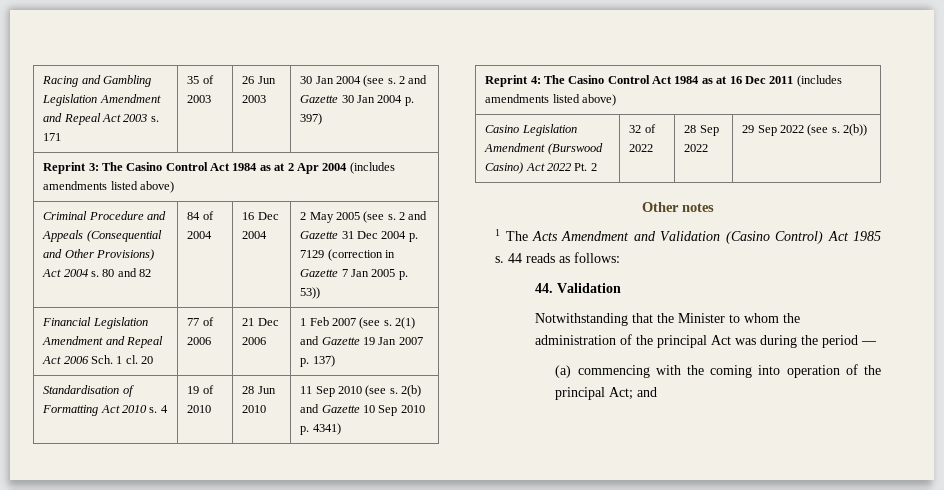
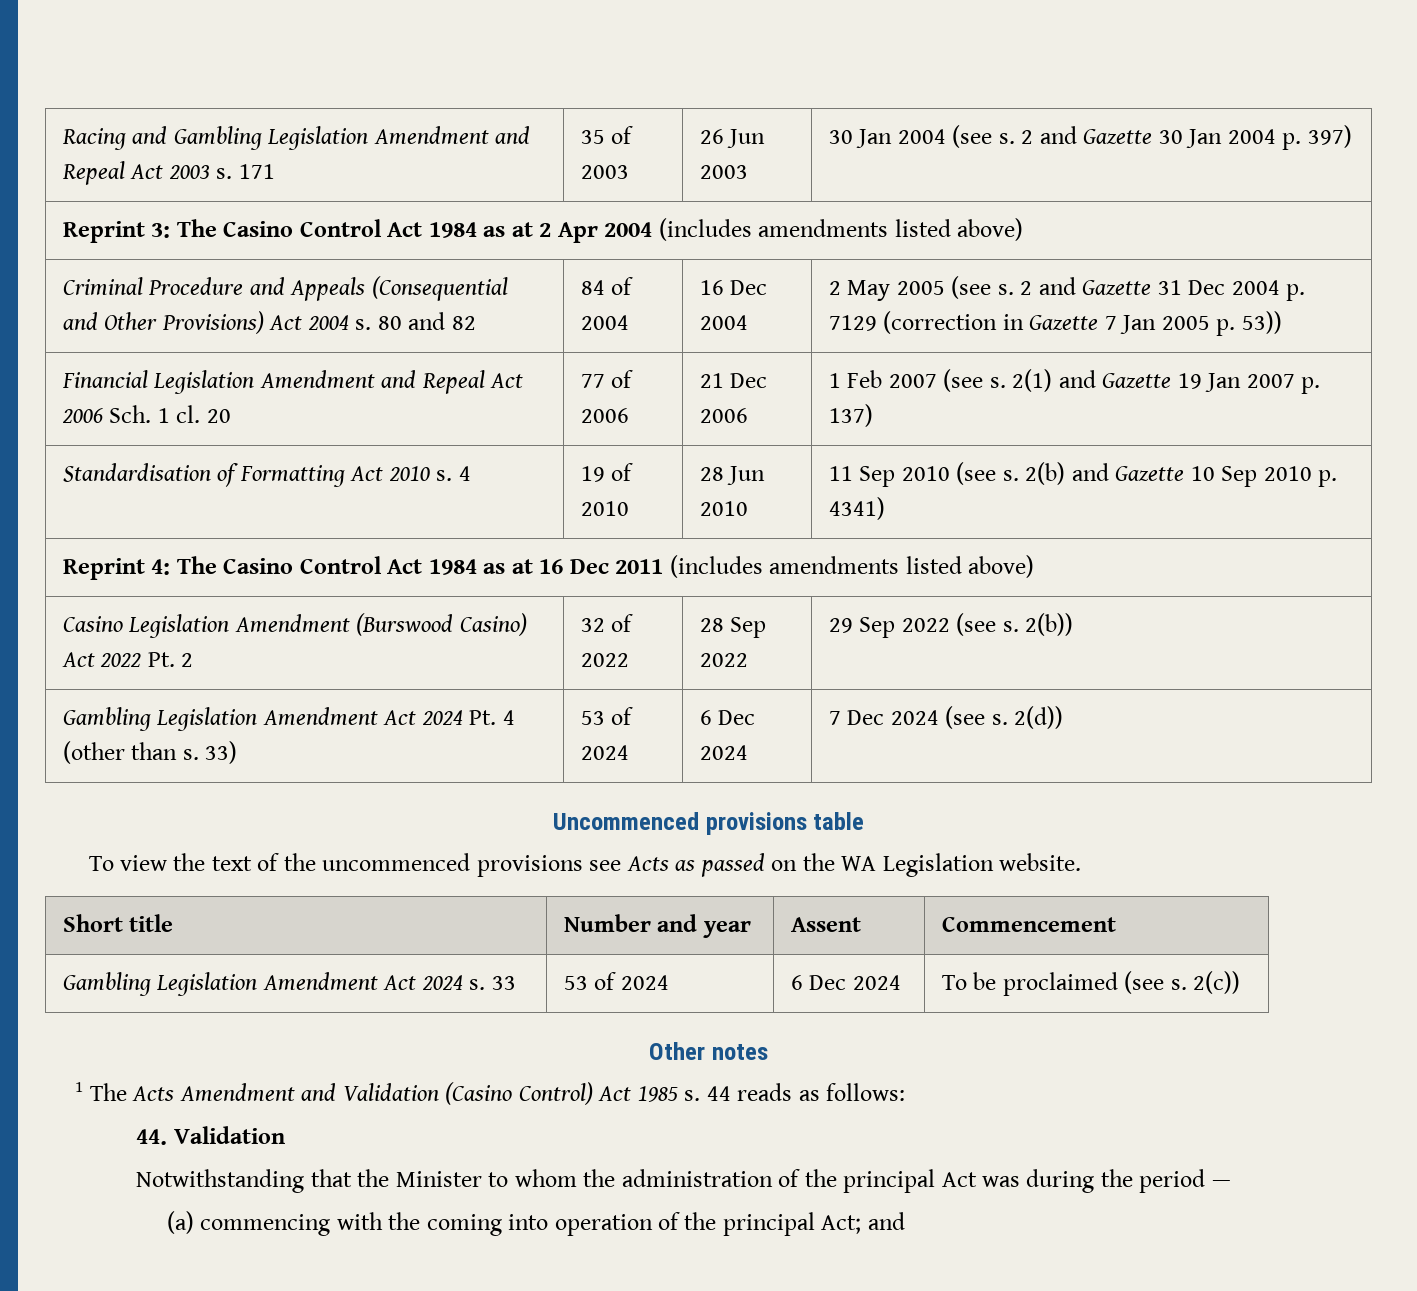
(868, 130) none -> [62,707,515,731] [62,741,238,764] [580,707,634,725] [580,745,629,760] [699,710,756,725] [699,745,748,760] [828,706,1064,729] [552,812,865,835] [88,853,1082,877] [62,914,174,932] [563,914,751,938] [790,917,861,932] [941,917,1116,932] [62,972,516,996] [563,972,669,990] [790,975,901,990] [941,971,1241,996] // Gambling Legislation Amendment Act 2024 Pt. 4 (other than s. 33) | 53 of 2024 | 6 Dec 2024 | 7 Dec 2024 (see s. 2(d)) // Uncommenced provisions table // To view the text of the uncommenced provisions see Acts as passed on the WA Legislation website. // Short title | Number and year | Assent | Commencement // Gambling Legislation Amendment Act 2024 s. 33 | 53 of 2024 | 6 Dec 2024 | To be proclaimed (see s. 2(c))

